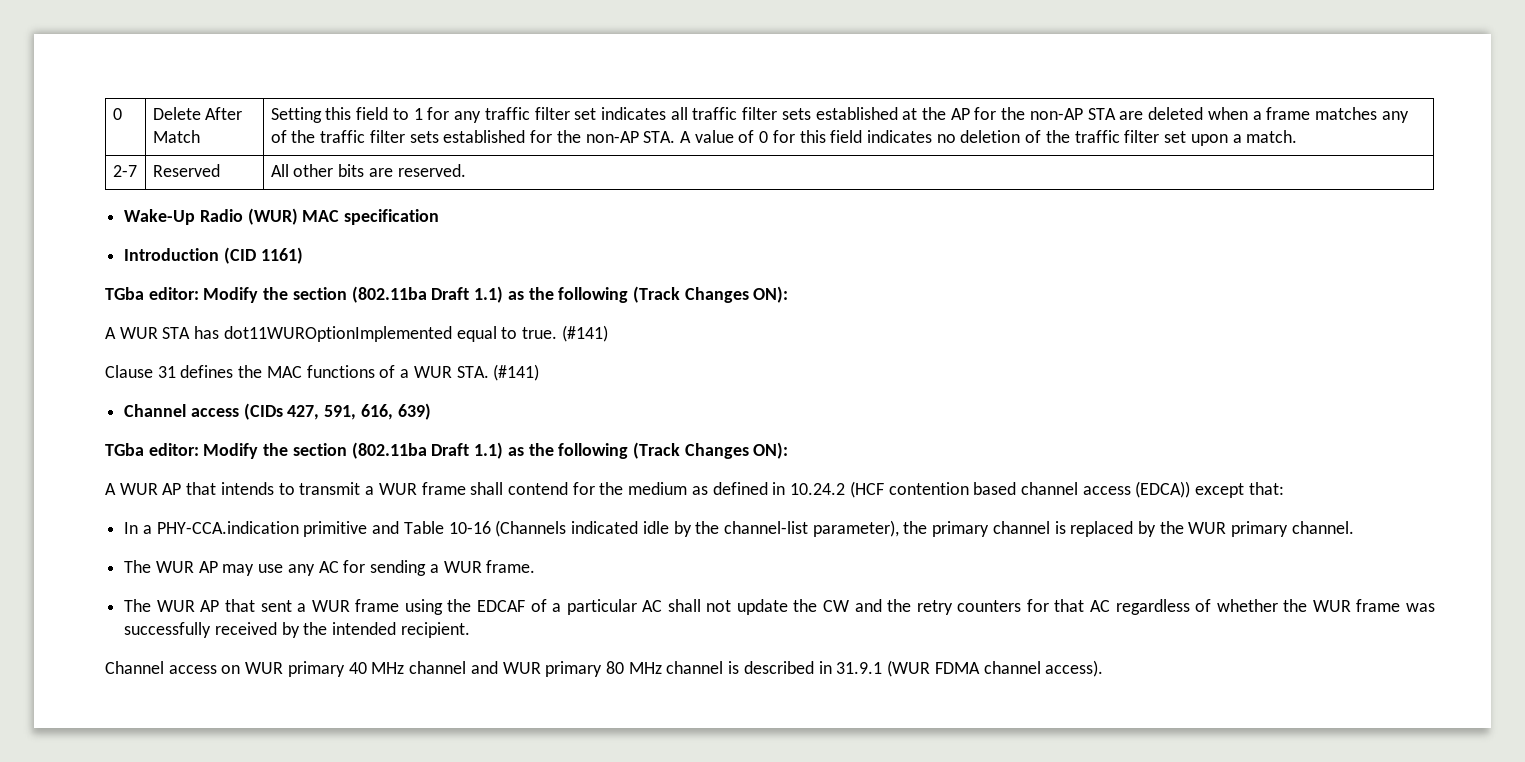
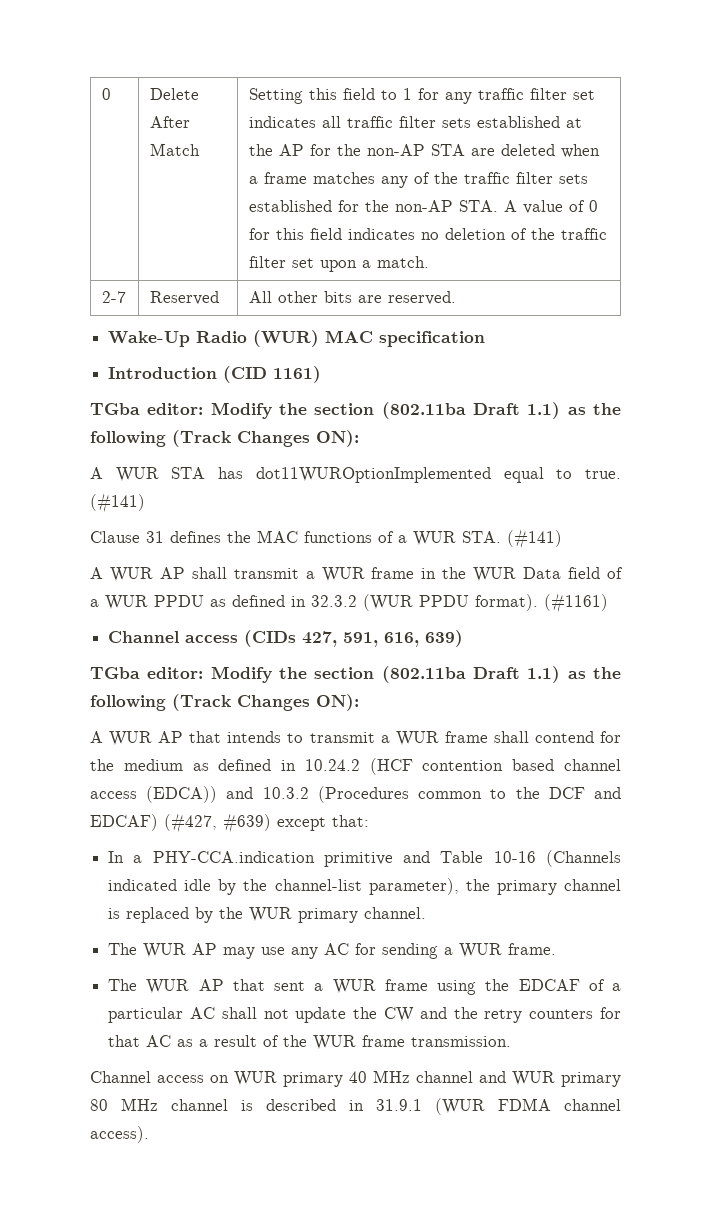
(540, 372) none -> [90,567,623,582] [90,593,608,613] // A WUR AP shall transmit a WUR frame in the WUR Data field of a WUR PPDU as defined in 32.3.2 (WUR PPDU format). (#1161)
(1191, 489) none -> [226,786,621,803] [90,813,271,833] and 10.3.2 (Procedures common to the DCF and EDCAF) (#427, #639)
[1115,599,1436,615] [124,622,470,638] regardless of whether the WUR frame was successfully received by the intended recipient. -> [177,1035,512,1050] as a result of the WUR frame transmission.

